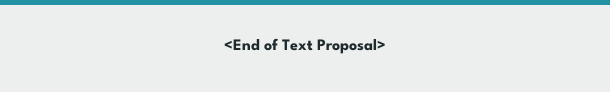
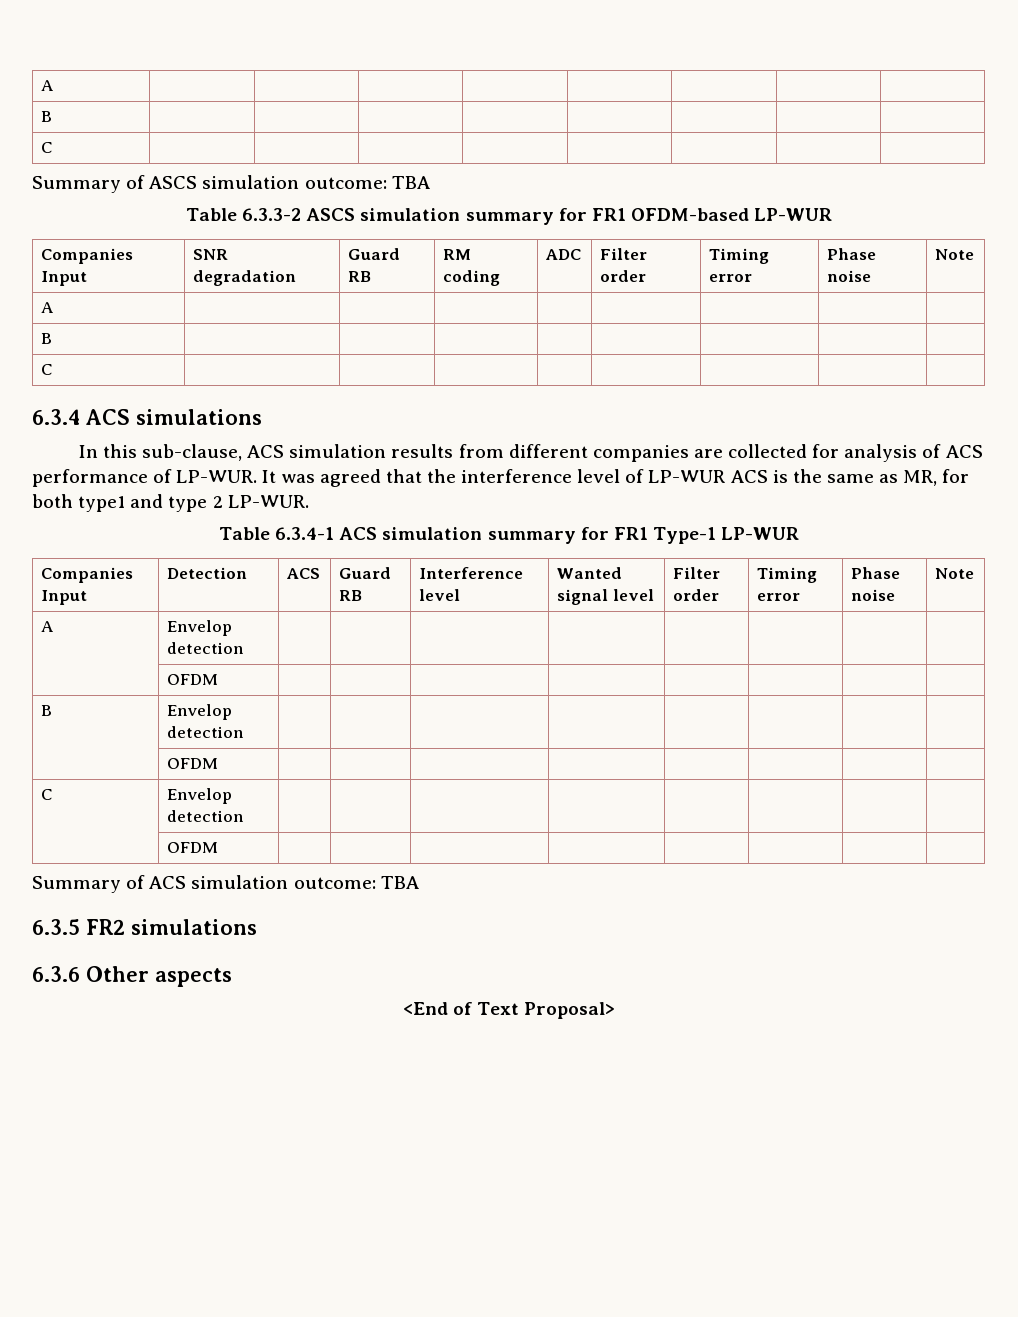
(223, 45) none -> [41,80,54,91] [41,111,53,122] [41,142,53,153] [32,175,430,193] [185,208,833,225] [41,248,134,264] [41,271,88,286] [193,249,229,260] [193,270,297,286] [348,248,401,260] [348,271,372,282] [443,249,472,260] [443,270,501,286] [545,249,582,260] [600,248,648,260] [600,270,647,282] [709,248,770,264] [709,274,753,282] [827,248,877,260] [827,270,872,282] [935,249,975,260] [41,302,54,313] [41,333,53,344] [41,364,53,375] [32,409,262,425] [78,444,983,462] [32,469,970,487] [32,494,309,512] [218,527,800,544] [41,567,134,583] [41,590,88,605] [167,567,248,579] [286,568,321,579] [339,567,392,579] [339,590,363,601] [419,567,524,579] [419,589,461,601] [557,567,623,579] [557,589,654,605] [673,567,721,579] [673,589,720,601] [757,567,818,583] [757,593,801,601] [851,567,901,579] [851,589,896,601] [935,568,975,579] [41,621,54,632] [167,620,233,636] [167,642,245,654] [167,674,219,685] [41,705,53,716] [167,704,233,720] [167,726,245,738] [167,758,219,769] [41,789,53,800] [167,788,233,804] [167,810,245,822] [167,842,219,853] [32,875,419,893] [32,919,257,935] [32,966,232,987] A | | | | | | | | // B | | | | | | | | // C | | | | | | | | // Summary of ASCS simulation outcome: TBA // Table 6.3.3-2 ASCS simulation summary for FR1 OFDM-based LP-WUR // Companies Input | SNR degradation | Guard RB | RM coding | ADC | Filter order | Timing error | Phase noise | Note // A | | | | | | | | // B | | | | | | | | // C | | | | | | | | // 6.3.4 ACS simulations // In this sub-clause, ACS simulation results from different companies are collected for analysis of ACS performance of LP-WUR. It was agreed that the interference level of LP-WUR ACS is the same as MR, for both type1 and type 2 LP-WUR. // Table 6.3.4-1 ACS simulation summary for FR1 Type-1 LP-WUR // Companies Input | Detection | ACS | Guard RB | Interference level | Wanted signal level | Filter order | Timing error | Phase noise | Note // A | Envelop detection | | | | | | | | // | OFDM | | | | | | | | // B | Envelop detection | | | | | | | | // | OFDM | | | | | | | | // C | Envelop detection | | | | | | | | // | OFDM | | | | | | | | // Summary of ACS simulation outcome: TBA // 6.3.5 FR2 simulations // 6.3.6 Other aspects //

